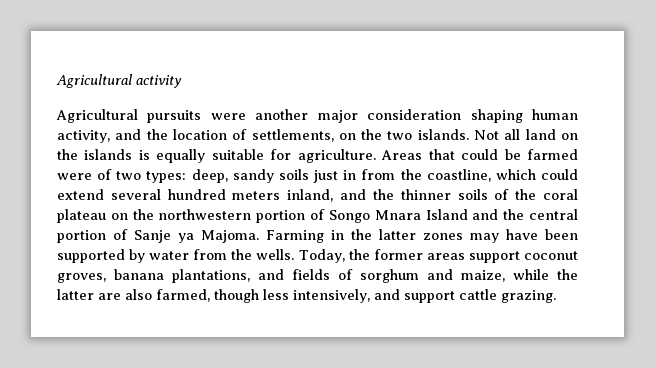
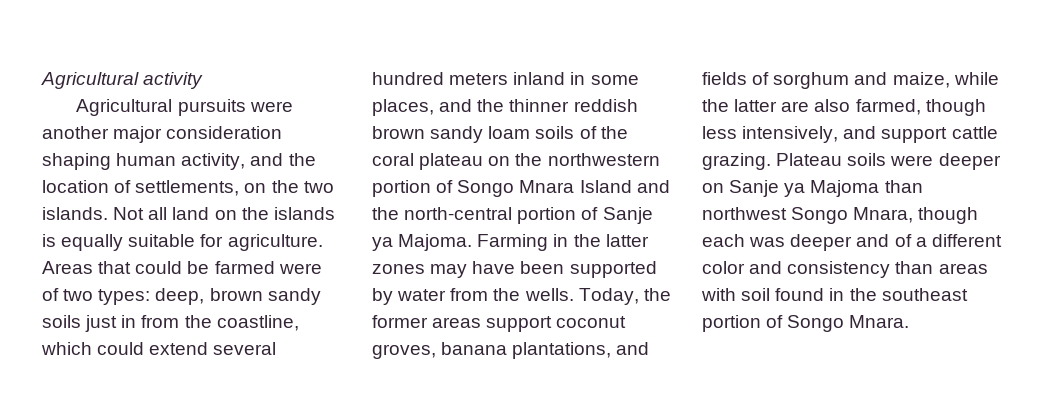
(228, 176) none -> [209,288,263,301] brown
[287,189,451,202] inland, and the thinner -> [513,72,639,85] [372,99,638,116] [372,126,531,143] inland in some places, and the thinner reddish brown sandy loam
[529,209,578,220] central -> [404,207,513,220] north-central
(556, 296) none -> [776,153,1001,170] [702,180,923,197] [702,207,979,224] [702,234,1002,251] [702,261,988,278] [701,288,968,301] [702,315,910,332] Plateau soils were deeper on Sanje ya Majoma than northwest Songo Mnara, though each was deeper and of a different color and consistency than areas with soil found in the southeast portion of Songo Mnara.

